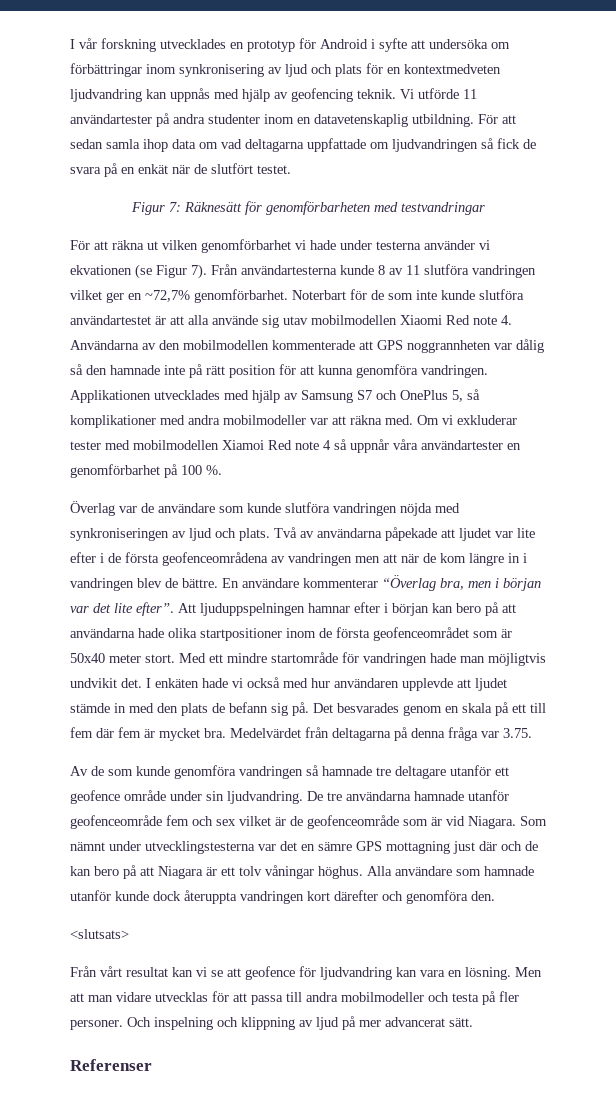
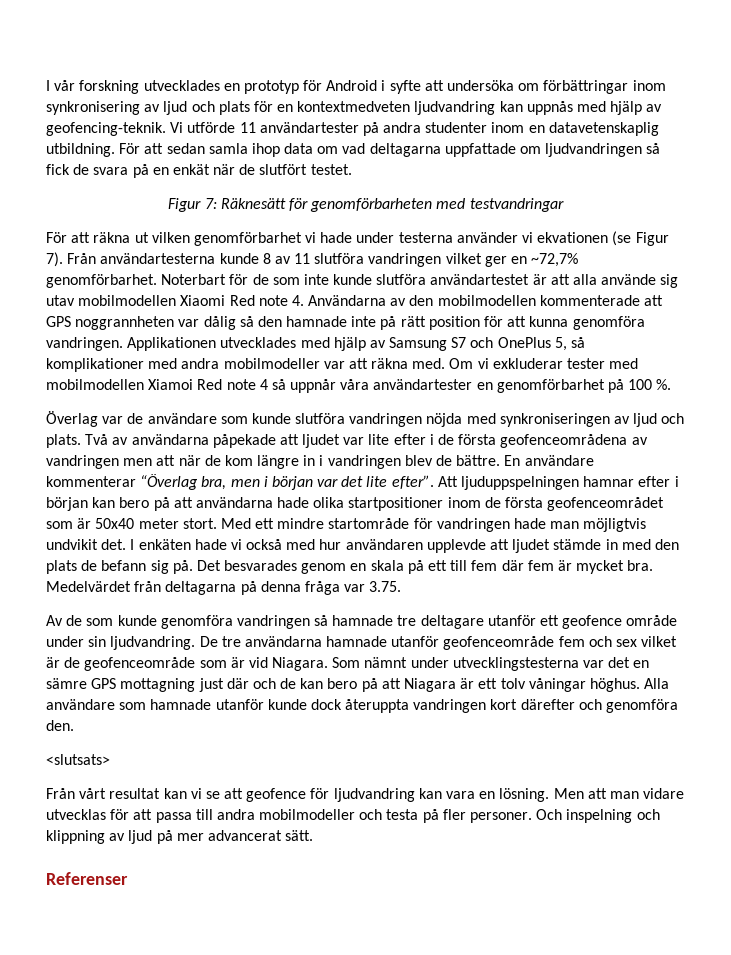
[291,88,396,102] geofencing teknik. -> [46,122,166,136] geofencing-teknik.

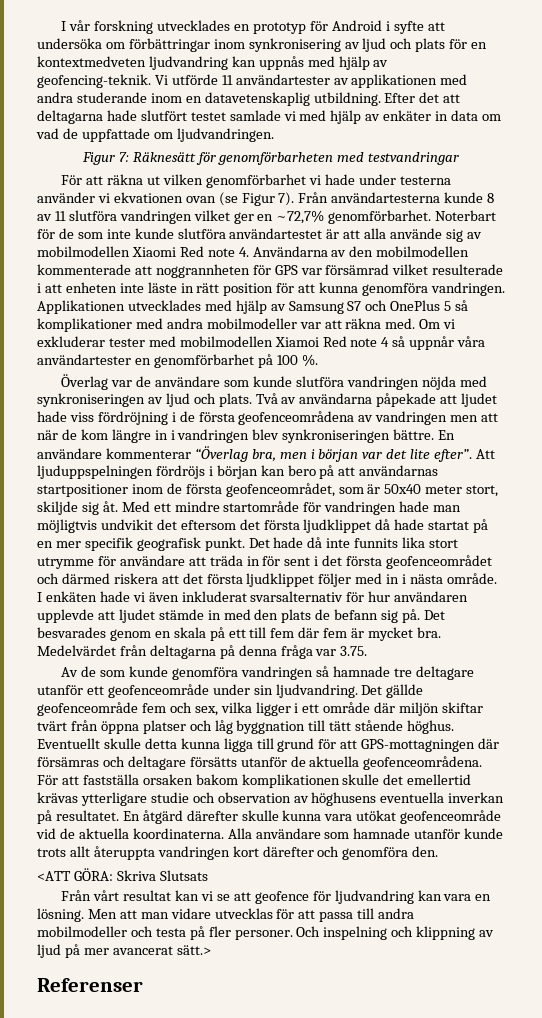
[362,122,659,136] [46,143,280,157] på andra studenter inom en datavetenskaplig utbildning. För att sedan samla ihop -> [333,74,468,88] [37,92,461,106] [37,110,449,124] av applikationen med andra studerande inom en datavetenskaplig utbildning. Efter det att deltagarna hade slutfört testet samlade vi med hjälp av enkäter in
[369,143,441,157] deltagarna -> [62,128,78,139] de
[545,143,661,157] [46,164,352,178] ljudvandringen så fick de svara på en enkät när de slutfört testet. -> [176,128,274,142] ljudvandringen.
(609, 237) none -> [185,196,216,203] ovan
[46,295,75,306] utav -> [466,232,482,239] av
[46,316,397,330] GPS noggrannheten var dålig så den hamnade inte på -> [155,264,504,278] [37,282,194,293] noggrannheten för GPS var försämrad vilket resulterade i att enheten inte läste in
[554,337,567,351] 5, -> [444,301,452,311] 5
[343,434,426,445] var lite efter -> [37,411,168,425] hade viss fördröjning
[436,455,453,466] de -> [282,429,391,443] synkroniseringen
[583,476,671,487] hamnar efter -> [155,465,205,479] fördröjs
[195,497,345,508] användarna hade olika -> [359,465,439,476] användarnas
[547,497,665,511] geofenceområdet -> [225,483,335,497] geofenceområdet,
[182,518,217,529] stort. -> [466,485,499,497] [37,501,118,515] stort, skiljde sig åt.
[101,539,316,550] det. I enkäten hade vi också med -> [156,519,489,533] [37,537,459,551] [37,555,493,569] [37,573,497,587] [37,591,365,602] det eftersom det första ljudklippet då hade startat på en mer specifik geografisk punkt. Det hade då inte funnits lika stort utrymme för användare att träda in för sent i det första geofenceområdet och därmed riskera att det första ljudklippet följer med in i nästa område. I enkäten hade vi även inkluderat svarsalternativ för
[562,615,678,629] geofence område -> [107,684,209,698] geofenceområde
[199,636,678,650] [46,657,650,671] [46,678,640,692] De tre användarna hamnade utanför geofenceområde fem och sex vilket är de geofenceområde som är vid Niagara. Som nämnt under utvecklingstesterna var det en sämre GPS mottagning just där och de kan bero på att Niagara är ett tolv våningar höghus. -> [361,684,424,698] [37,702,484,716] [37,720,455,734] [37,738,500,752] [37,756,483,770] [37,774,472,788] [37,792,505,806] [37,810,502,824] [36,828,224,839] Det gällde geofenceområde fem och sex, vilka ligger i ett område där miljön skiftar tvärt från öppna platser och låg byggnation till tätt stående höghus. Eventuellt skulle detta kunna ligga till grund för att GPS-mottagningen där försämras och deltagare försätts utanför de aktuella geofenceområdena. För att fastställa orsaken bakom komplikationen skulle det emellertid krävas ytterligare studie och observation av höghusens eventuella inverkan på resultatet. En åtgärd därefter skulle kunna vara utökat geofenceområde vid de aktuella koordinaterna.
[310,699,342,710] dock -> [37,846,90,857] trots allt
[46,754,110,765] <slutsats> -> [37,868,208,881] <ATT GÖRA: Skriva Slutsats
[207,830,314,841] advancerat sätt. -> [112,945,211,955] avancerat sätt.>

